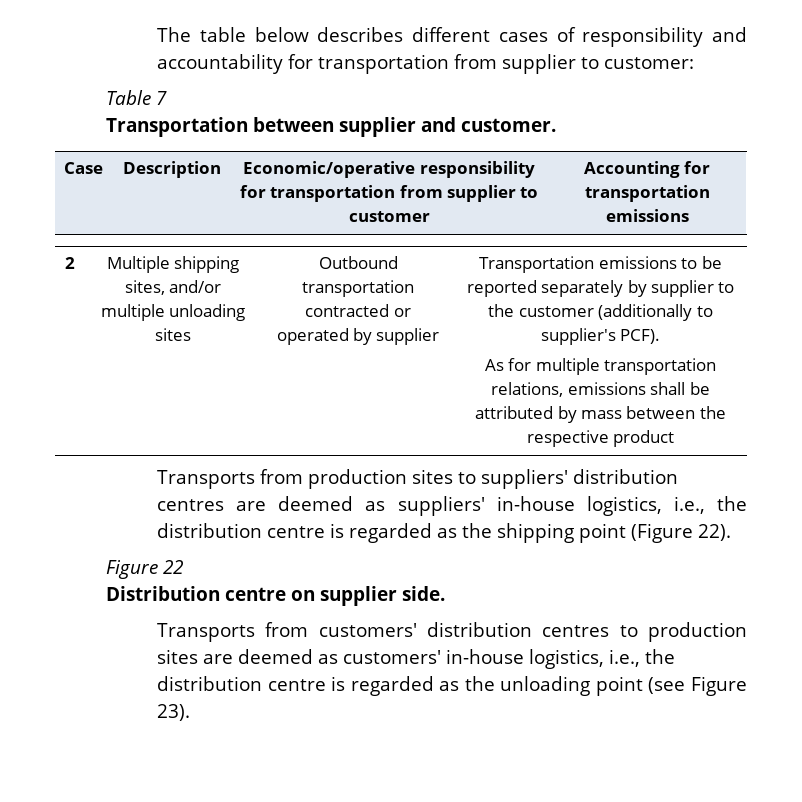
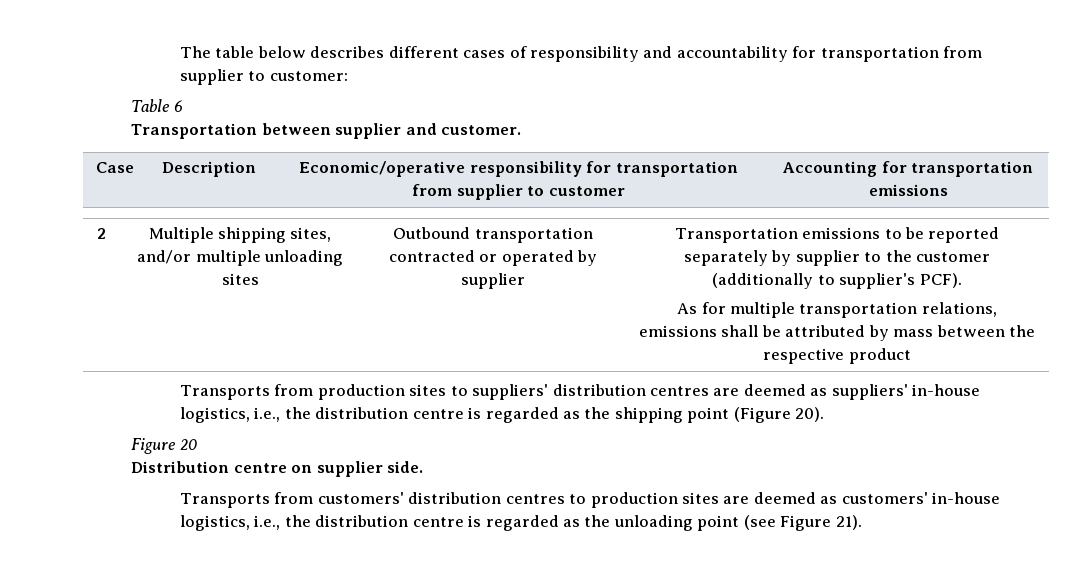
[156,91,168,105] 7 -> [173,100,183,112] 6
[698,524,732,541] [106,560,185,579] 22). // Figure 22 -> [795,407,825,422] [131,438,197,454] 20). // Figure 20
[157,704,191,721] 23). -> [835,515,862,530] 21).

